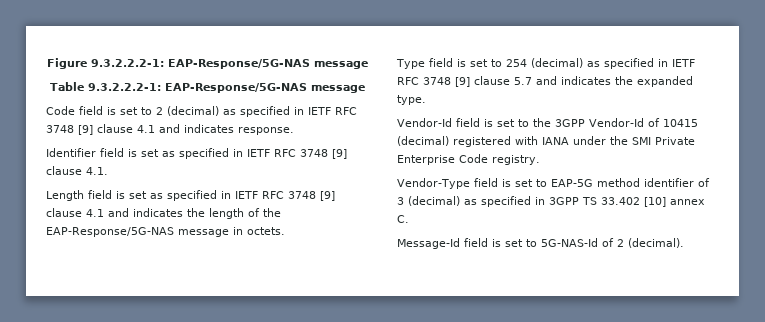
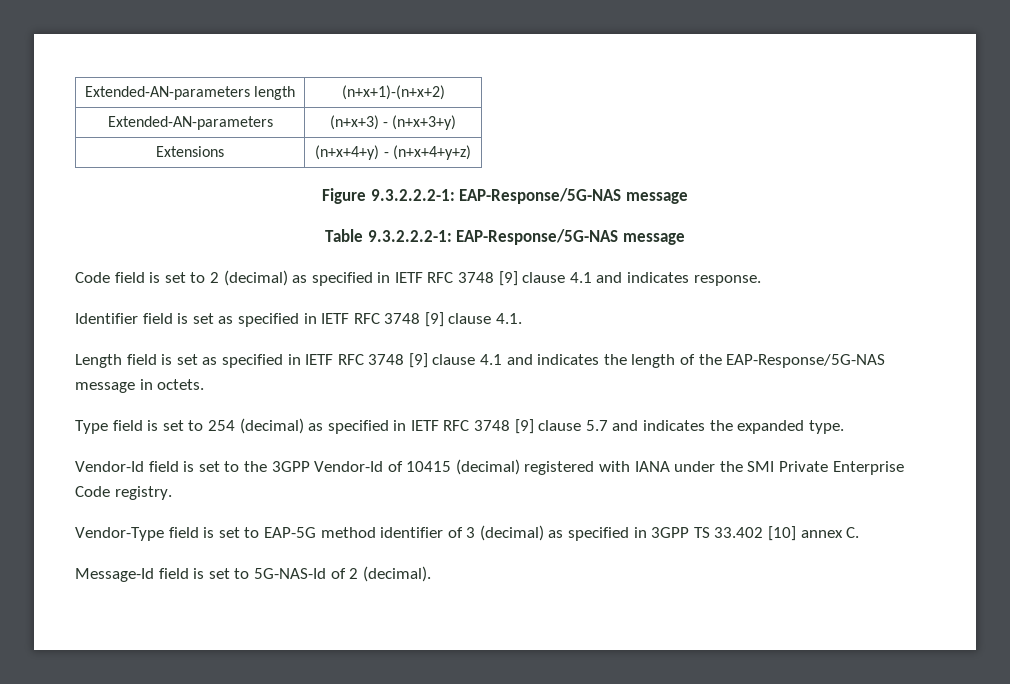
(46, 63) none -> [84,86,296,100] [341,85,445,100] [107,116,273,130] [329,115,457,130] [156,146,224,157] [315,145,471,160] Extended-AN-parameters length | (n+x+1)-(n+x+2) // Extended-AN-parameters | (n+x+3) - (n+x+3+y) // Extensions | (n+x+4+y) - (n+x+4+y+z) //

